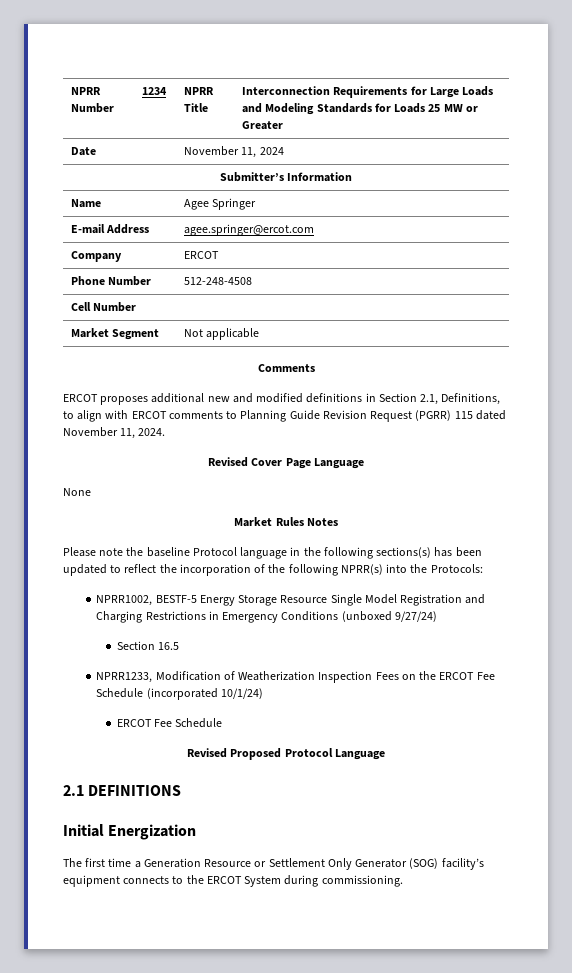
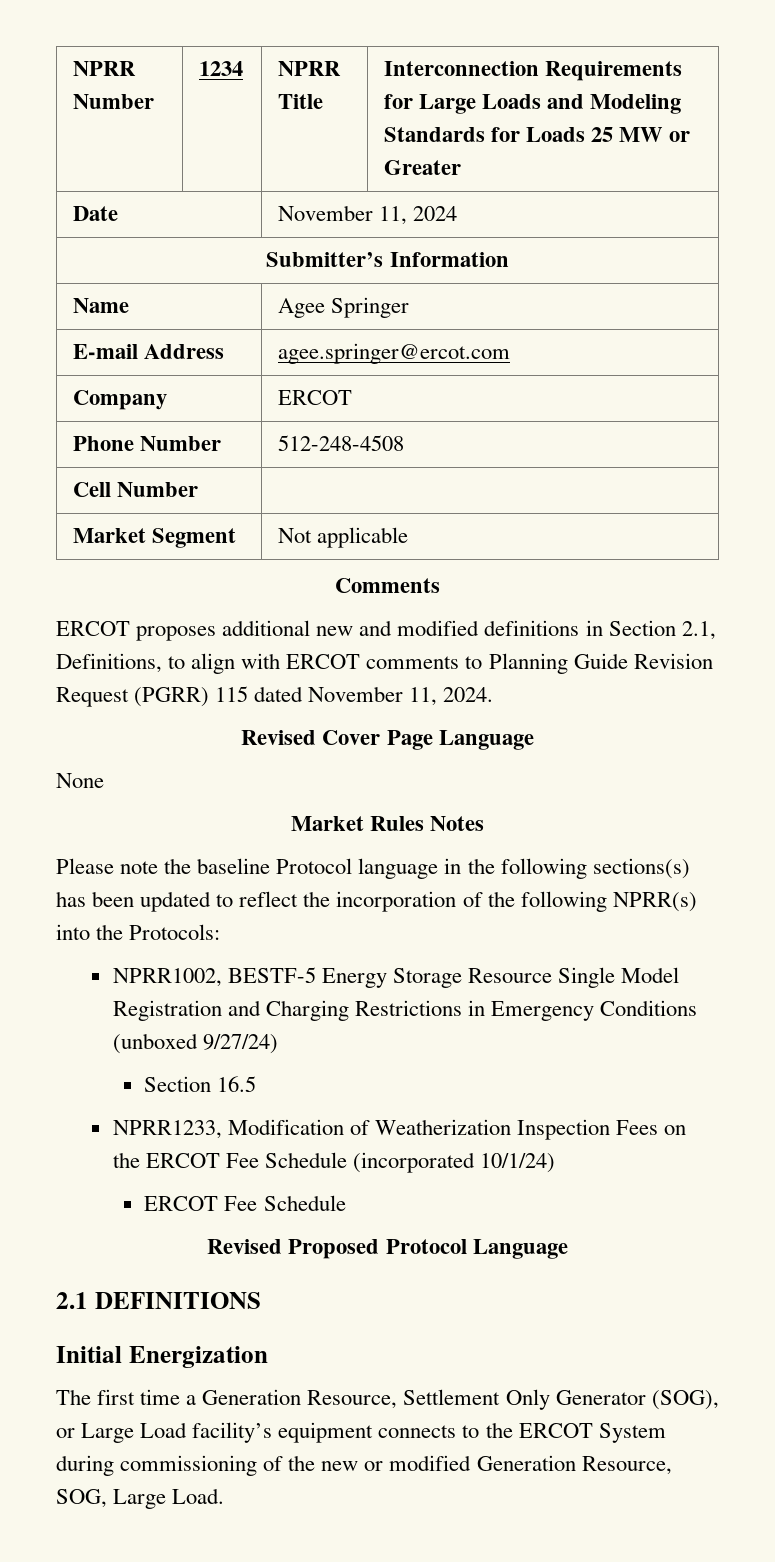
[204,859,267,867] Resource or -> [307,1390,398,1409] Resource,
[409,858,439,869] (SOG) -> [651,1390,719,1410] [56,1422,188,1443] (SOG), or Large Load
[321,875,403,887] commissioning. -> [120,1455,672,1476] [56,1488,225,1509] commissioning of the new or modified Generation Resource, SOG, Large Load.

